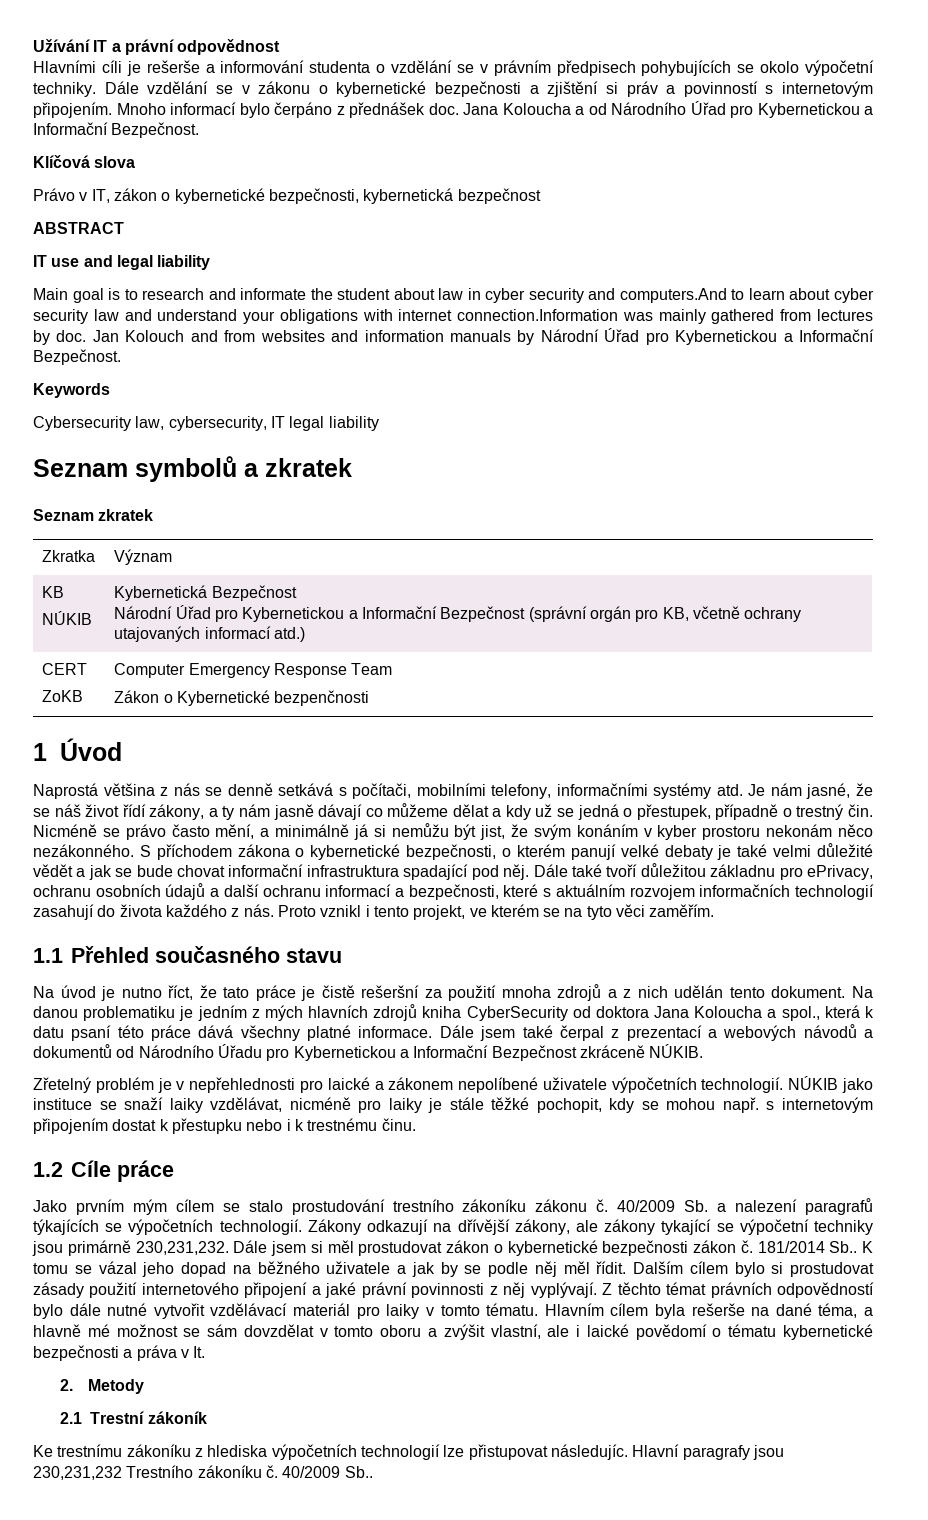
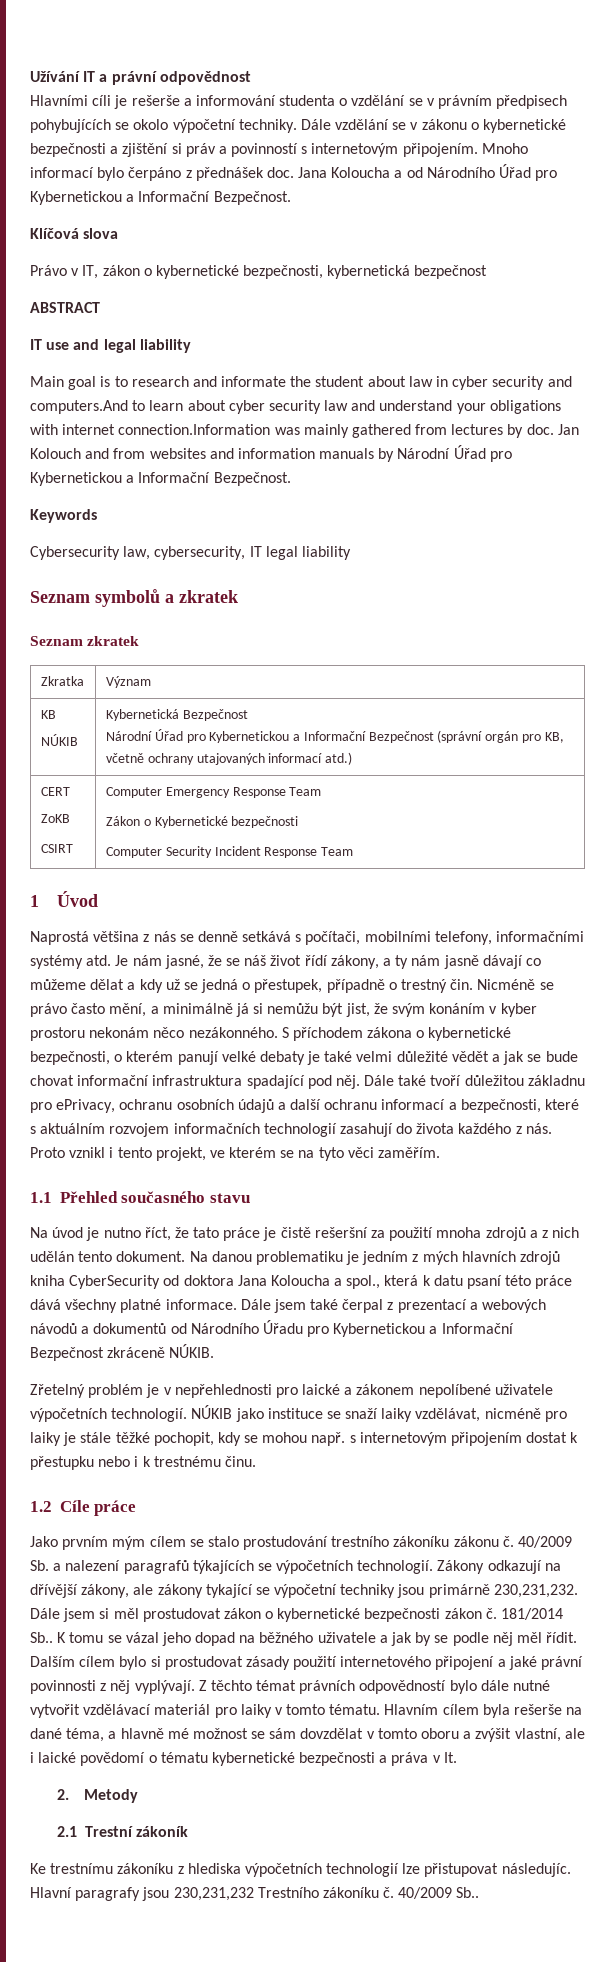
(84, 696) none -> [40,844,73,853] // CSIRT
[274,690,370,706] bezpenčnosti -> [231,816,299,828] [105,846,354,858] bezpečnosti // Computer Security Incident Response Team

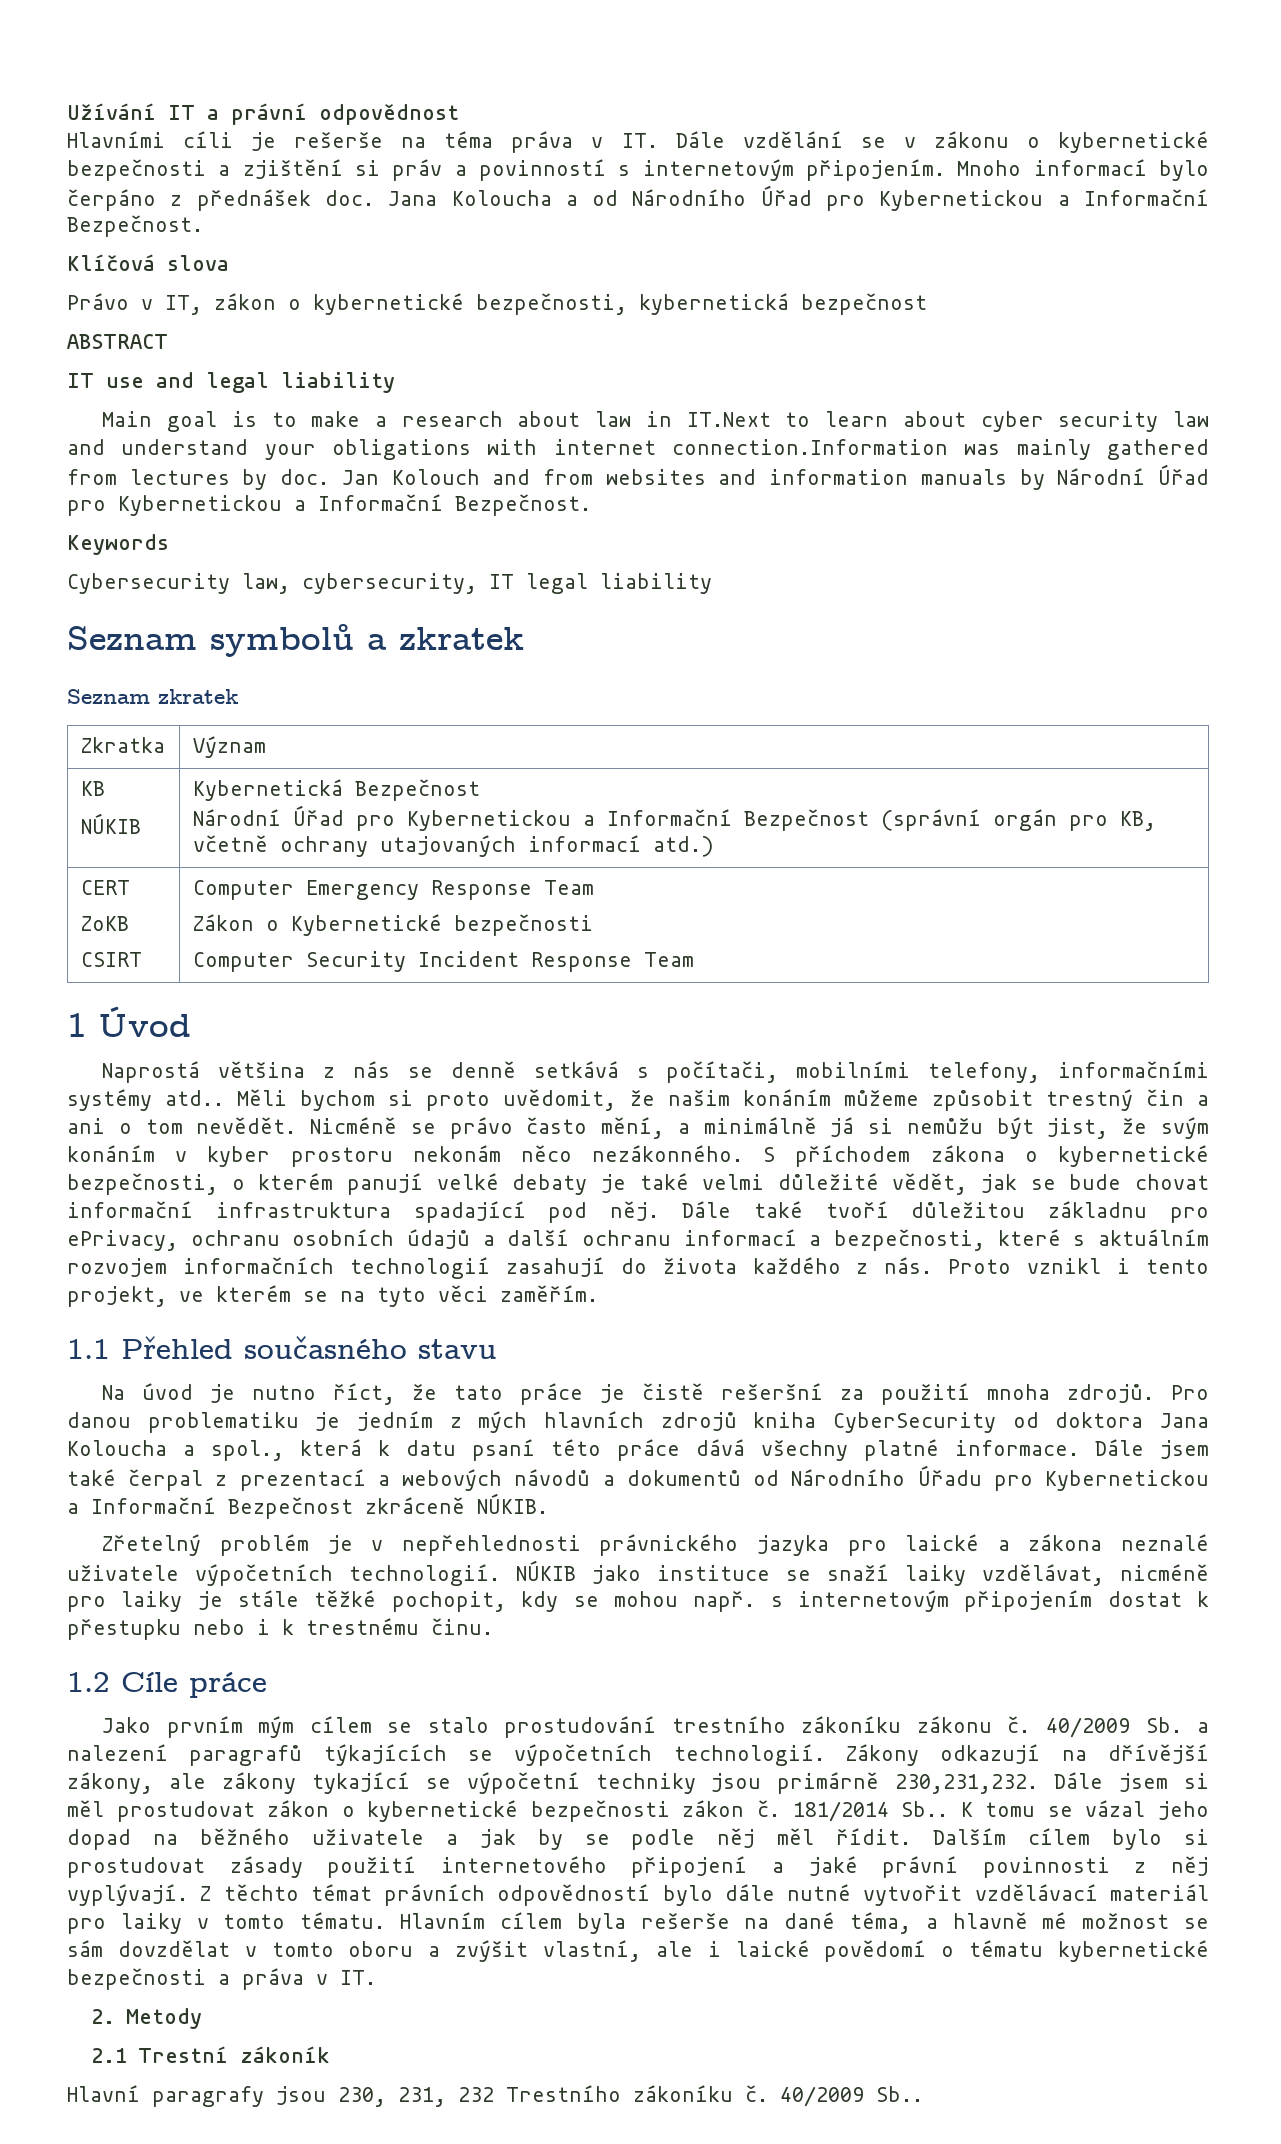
[183,95,568,109] [30,119,297,133] a informování studenta o vzdělání se v právním předpisech pohybujících se okolo výpočetní techniky. -> [401,131,658,153] na téma práva v IT.
[131,376,572,390] [30,400,128,414] research and informate the student about law in cyber security and computers.And -> [311,411,771,427] make a research about law in IT.Next
[86,955,541,969] [30,979,474,993] atd. Je nám jasné, že se náš život řídí zákony, a ty nám jasně dávají co můžeme dělat a kdy už se jedná o přestupek, případně o trestný čin. -> [165,1089,1209,1111] [67,1117,297,1134] atd.. Měli bychom si proto uvědomit, že našim konáním můžeme způsobit trestný čin a ani o tom nevědět.
[451,1051,501,1062] vědět a -> [892,1173,968,1195] vědět,
[485,1227,580,1241] [30,1251,208,1262] zdrojů a z nich udělán tento dokument. Na -> [1067,1384,1209,1403] zdrojů. Pro
(272, 1391) none -> [599,1534,830,1556] právnického jazyka
[356,1384,491,1398] zákonem nepolíbené -> [1028,1534,1209,1551] zákona neznalé
[443,1752,457,1763] It. -> [340,1970,376,1985] IT.
[30,1863,571,1877] [30,1887,254,1901] Ke trestnímu zákoníku z hlediska výpočetních technologií lze přistupovat následujíc. Hlavní paragrafy jsou 230,231,232 -> [67,2085,494,2107] Hlavní paragrafy jsou 230, 231, 232

